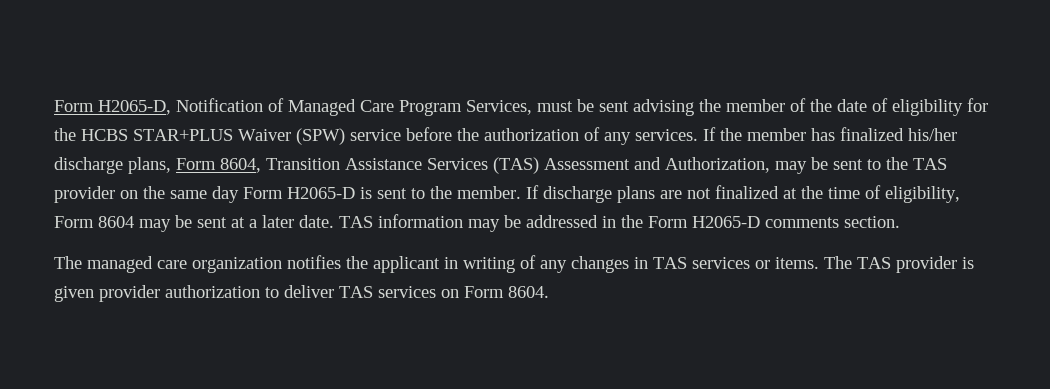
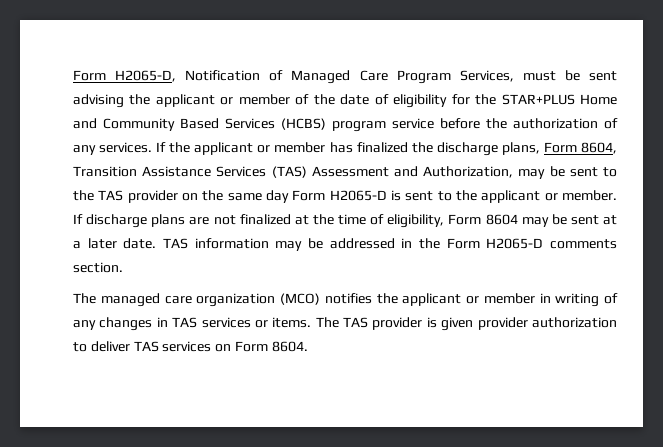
(721, 105) none -> [155,94,234,107] applicant or
[81,128,345,145] HCBS STAR+PLUS Waiver (SPW) -> [501,94,617,105] [73,118,386,132] STAR+PLUS Home and Community Based Services (HCBS) program
(742, 134) none -> [194,142,271,155] applicant or
[908,128,957,141] his/her -> [411,142,433,153] the
(452, 192) none -> [481,190,558,203] applicant or
(282, 265) none -> [280,293,320,305] (MCO)
(440, 264) none -> [466,293,535,304] or member

